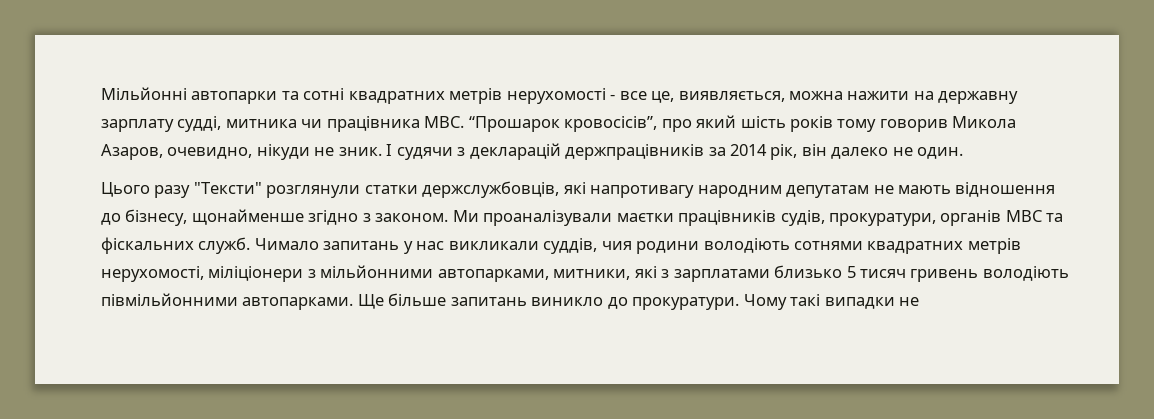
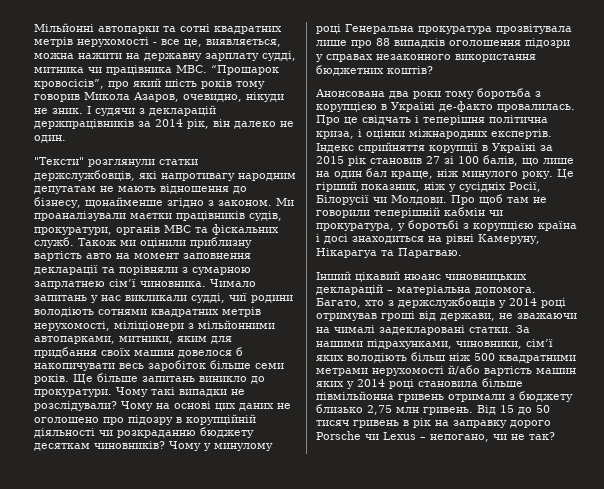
[101,182,191,198] Цього разу -> (66, 139) none
(251, 245) none -> [78,237,252,248] [34,251,251,261] [34,265,251,275] [34,279,206,289] Також ми оцінили приблизну вартість авто на момент заповнення декларації та порівняли з сумарною запрлатнею сім’ї чиновника.
[543,238,632,254] суддів, чия -> [191,293,247,303] судді, чиї
[634,265,1069,282] [101,293,354,310] які з зарплатами близько 5 тисяч гривень володіють півмільйонними автопарками. -> [177,336,232,344] [34,347,243,358] [34,360,284,371] [34,374,69,384] яким для придбання своїх машин довелося б накопичувати весь заробіток більше семи років.
(920, 301) none -> [34,401,291,411] [34,414,256,425] [34,427,254,438] [34,441,273,451] [316,24,572,34] [316,38,570,48] [316,54,536,62] [316,65,433,76] [316,88,541,99] [316,101,575,112] [316,115,548,125] [316,129,552,139] [316,142,553,153] [316,155,574,166] [316,168,574,179] [316,181,541,192] [316,194,547,205] [316,207,503,218] [316,220,577,231] [316,234,540,244] [316,248,462,258] [316,271,527,282] [316,284,536,295] [316,297,566,308] [316,311,577,321] [316,325,530,335] [316,339,553,349] [316,352,576,363] [316,365,576,376] [316,378,523,389] [316,391,573,402] [316,404,550,415] [316,418,551,428] [316,431,555,442] розслідували? Чому на основі цих даних не оголошено про підозру в корупційній діяльності чи розкраданню бюджету десяткам чиновників? Чому у минулому році Генеральна прокуратура прозвітувала лише про 88 випадків оголошення підозри у справах незаконного використання бюджетних коштів? // Анонсована два роки тому боротьба з корупцією в Україні де-факто провалилась. Про це свідчать і теперішня політична криза, і оцінки міжнародних експертів. Індекс сприйняття корупції в Україні за 2015 рік становив 27 зі 100 балів, що лише на один бал краще, ніж минулого року. Це гірший показник, ніж у сусідніх Росії, Білорусії чи Молдови. Про щоб там не говорили теперішній кабмін чи прокуратура, у боротьбі з корупцією країна і досі знаходиться на рівні Камеруну, Нікарагуа та Парагваю. // Інший цікавий нюанс чиновницьких декларацій – матеріальна допомога. Багато, хто з держслужбовців у 2014 році отримував гроші від держави, не зважаючи на чималі задекларовані статки. За нашими підрахунками, чиновники, сім’ї яких володіють більш ніж 500 квадратними метрами нерухомості й/або вартість машин яких у 2014 році становила більше півмільйонна гривень отримали з бюджету близько 2,75 млн гривень. Від 15 до 50 тисяч гривень в рік на заправку дорого Porsche чи Lexus – непогано, чи не так?

